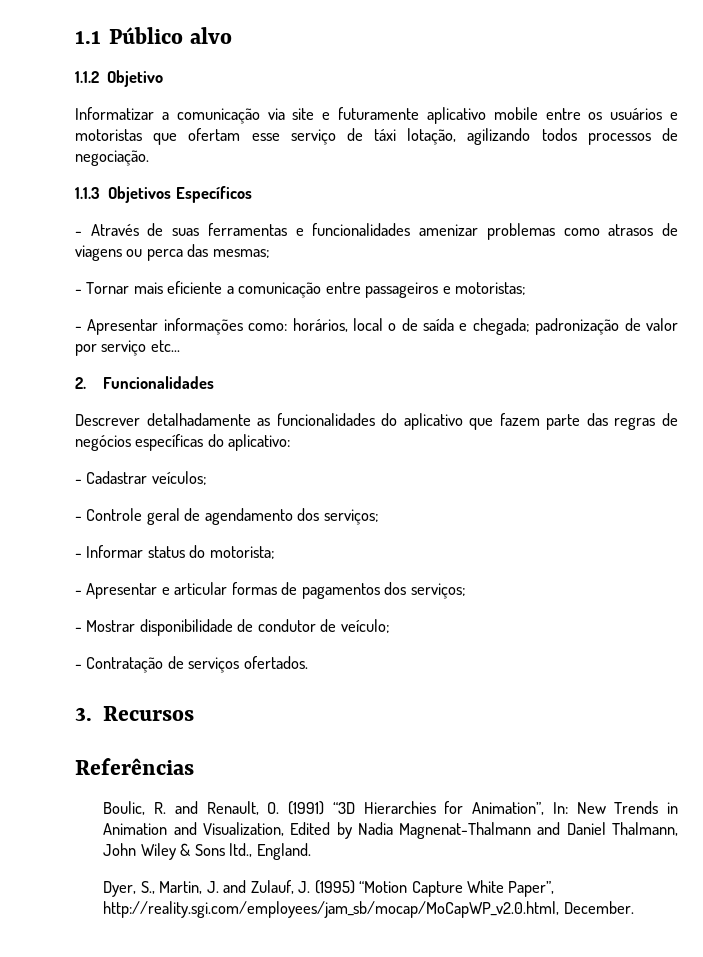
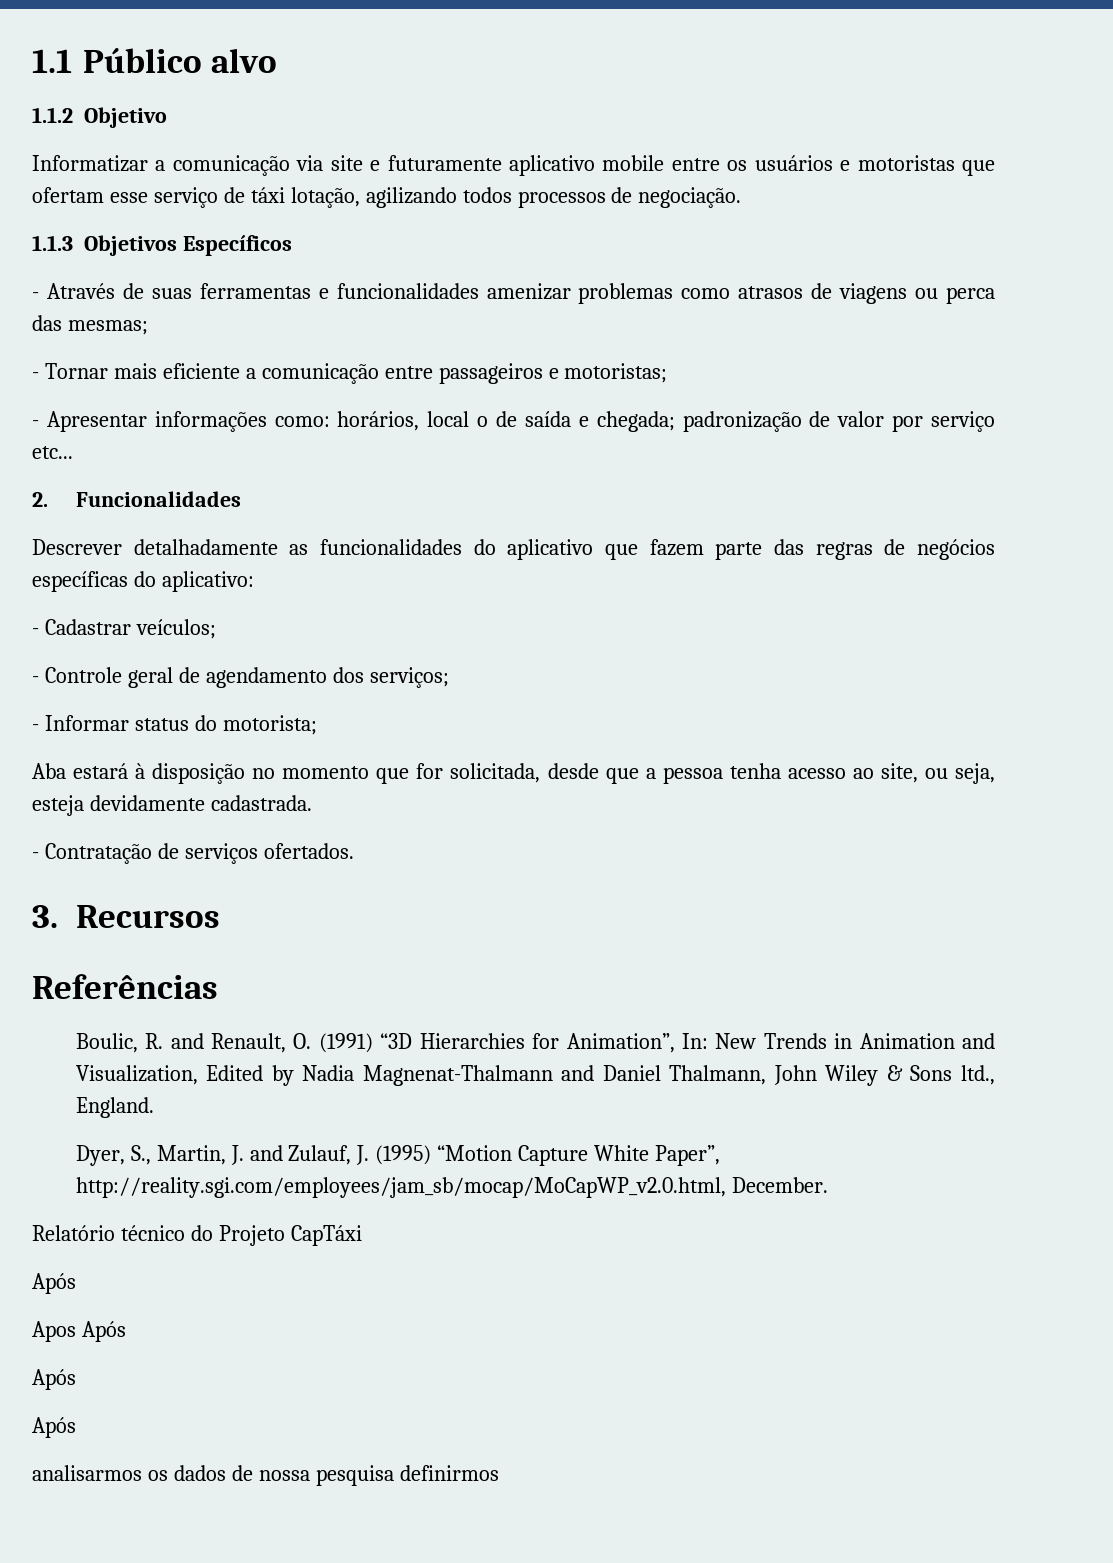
[75,582,466,599] [75,619,390,636] - Apresentar e articular formas de pagamentos dos serviços; // - Mostrar disponibilidade de condutor de veículo; -> [32,763,995,784] [32,795,312,816] Aba estará à disposição no momento que for solicitada, desde que a pessoa tenha acesso ao site, ou seja, esteja devidamente cadastrada.
(634, 907) none -> [32,1225,362,1246] [32,1273,76,1294] [32,1321,126,1342] [32,1369,76,1390] [32,1417,76,1438] [32,1465,499,1486] // Relatório técnico do Projeto CapTáxi // Após // Apos Após // Após // Após // analisarmos os dados de nossa pesquisa definirmos

